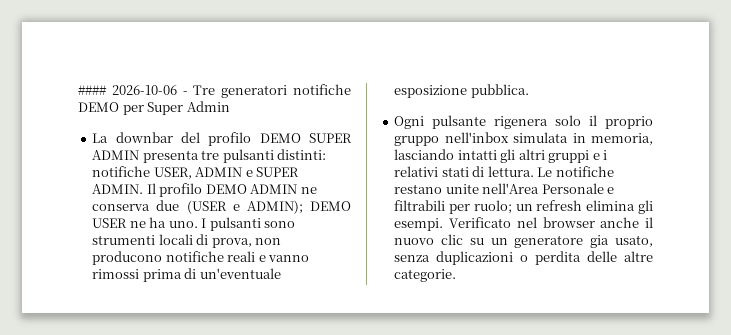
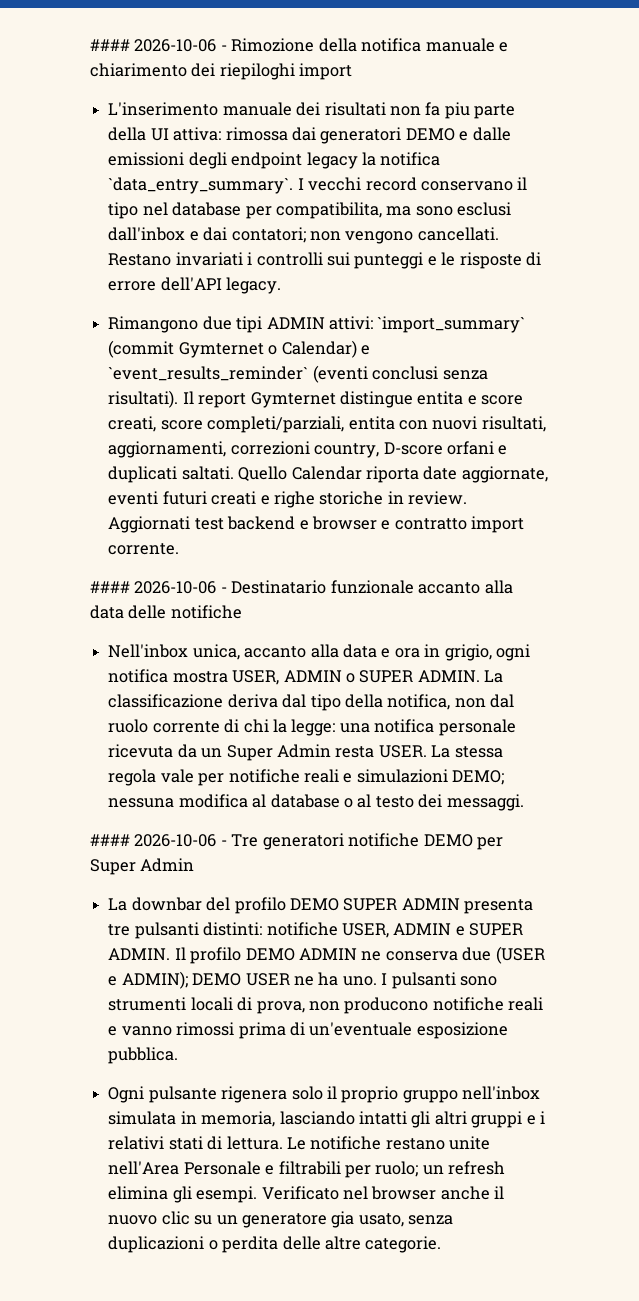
[78,85,188,95] #### 2026-10-06 - -> [90,38,509,52] [90,63,353,80] [108,102,516,119] [108,127,511,144] [108,152,441,169] [108,177,528,194] [108,202,512,219] [108,227,499,244] [108,252,542,269] [108,277,282,294] [108,316,526,333] [108,340,370,358] [108,365,488,383] [108,390,524,408] [108,416,546,433] [108,441,508,458] [108,466,548,483] [108,491,468,508] [108,516,525,533] [108,543,180,555] [90,580,513,594] [90,605,242,619] [108,644,531,661] [108,669,504,685] [108,694,515,711] [108,719,516,736] [108,744,503,761] [108,769,505,786] [108,794,524,811] [90,834,227,847] #### 2026-10-06 - Rimozione della notifica manuale e chiarimento dei riepiloghi import // L'inserimento manuale dei risultati non fa piu parte della UI attiva: rimossa dai generatori DEMO e dalle emissioni degli endpoint legacy la notifica `data_entry_summary`. I vecchi record conservano il tipo nel database per compatibilita, ma sono esclusi dall'inbox e dai contatori; non vengono cancellati. Restano invariati i controlli sui punteggi e le risposte di errore dell'API legacy. // Rimangono due tipi ADMIN attivi: `import_summary` (commit Gymternet o Calendar) e `event_results_reminder` (eventi conclusi senza risultati). Il report Gymternet distingue entita e score creati, score completi/parziali, entita con nuovi risultati, aggiornamenti, correzioni country, D-score orfani e duplicati saltati. Quello Calendar riporta date aggiornate, eventi futuri creati e righe storiche in review. Aggiornati test backend e browser e contratto import corrente. // #### 2026-10-06 - Destinatario funzionale accanto alla data delle notifiche // Nell'inbox unica, accanto alla data e ora in grigio, ogni notifica mostra USER, ADMIN o SUPER ADMIN. La classificazione deriva dal tipo della notifica, non dal ruolo corrente di chi la legge: una notifica personale ricevuta da un Super Admin resta USER. La stessa regola vale per notifiche reali e simulazioni DEMO; nessuna modifica al database o al testo dei messaggi. // #### 2026-10-06 -

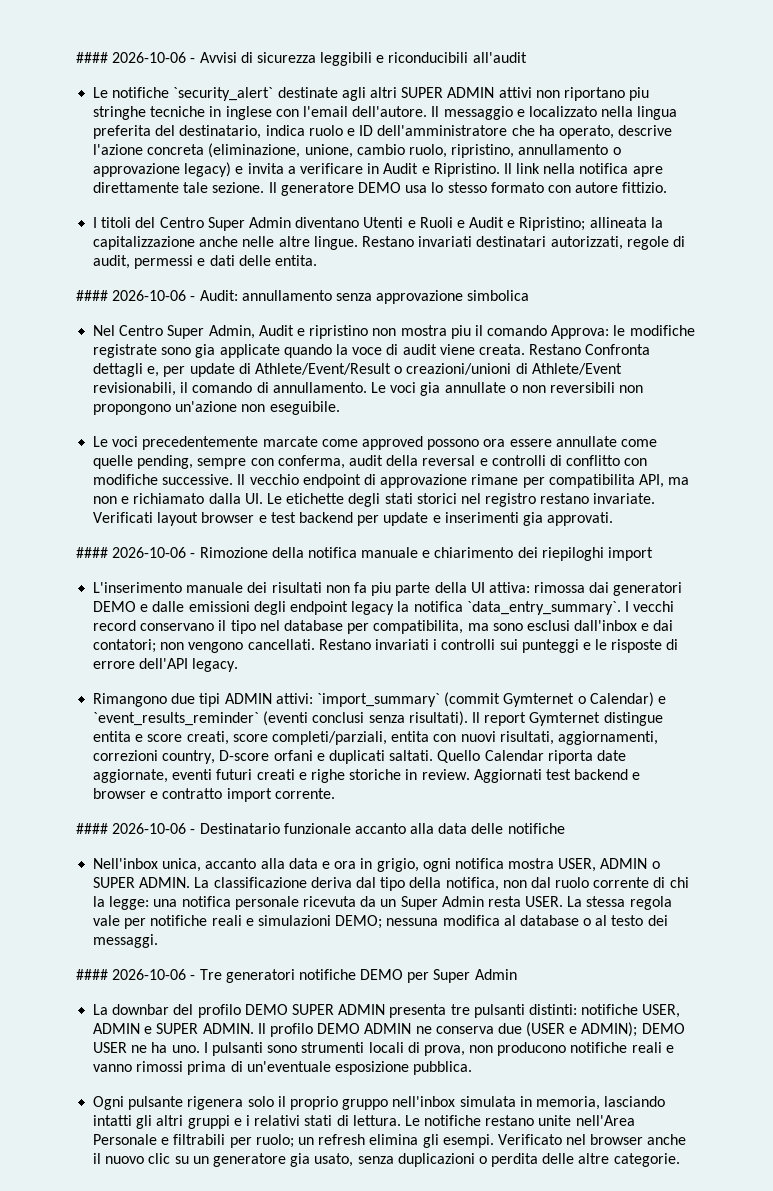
[90,39,227,52] #### 2026-10-06 - -> [76,52,527,66] [93,87,650,101] [93,106,678,120] [93,125,673,139] [93,143,621,158] [93,162,663,177] [93,182,668,196] [93,217,663,231] [93,236,685,250] [93,255,317,269] [76,290,530,304] [93,325,695,339] [93,344,651,358] [93,363,622,377] [93,382,644,396] [93,401,340,415] [93,436,657,450] [93,455,648,469] [93,474,690,488] [93,493,656,507] [93,512,614,526] [76,547,196,558] #### 2026-10-06 - Avvisi di sicurezza leggibili e riconducibili all'audit // Le notifiche `security_alert` destinate agli altri SUPER ADMIN attivi non riportano piu stringhe tecniche in inglese con l'email dell'autore. Il messaggio e localizzato nella lingua preferita del destinatario, indica ruolo e ID dell'amministratore che ha operato, descrive l'azione concreta (eliminazione, unione, cambio ruolo, ripristino, annullamento o approvazione legacy) e invita a verificare in Audit e Ripristino. Il link nella notifica apre direttamente tale sezione. Il generatore DEMO usa lo stesso formato con autore fittizio. // I titoli del Centro Super Admin diventano Utenti e Ruoli e Audit e Ripristino; allineata la capitalizzazione anche nelle altre lingue. Restano invariati destinatari autorizzati, regole di audit, permessi e dati delle entita. // #### 2026-10-06 - Audit: annullamento senza approvazione simbolica // Nel Centro Super Admin, Audit e ripristino non mostra piu il comando Approva: le modifiche registrate sono gia applicate quando la voce di audit viene creata. Restano Confronta dettagli e, per update di Athlete/Event/Result o creazioni/unioni di Athlete/Event revisionabili, il comando di annullamento. Le voci gia annullate o non reversibili non propongono un'azione non eseguibile. // Le voci precedentemente marcate come approved possono ora essere annullate come quelle pending, sempre con conferma, audit della reversal e controlli di conflitto con modifiche successive. Il vecchio endpoint di approvazione rimane per compatibilita API, ma non e richiamato dalla UI. Le etichette degli stati storici nel registro restano invariate. Verificati layout browser e test backend per update e inserimenti gia approvati. // #### 2026-10-06 -

